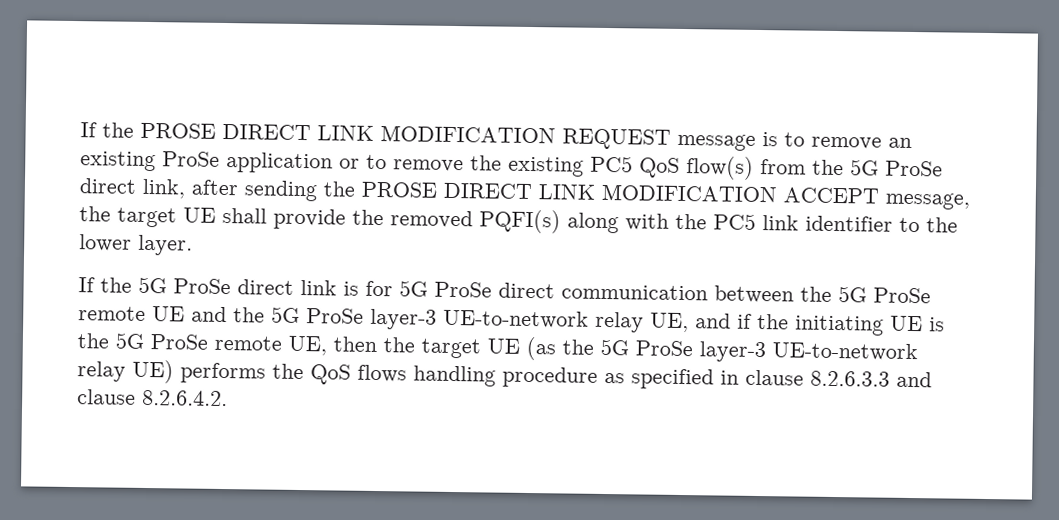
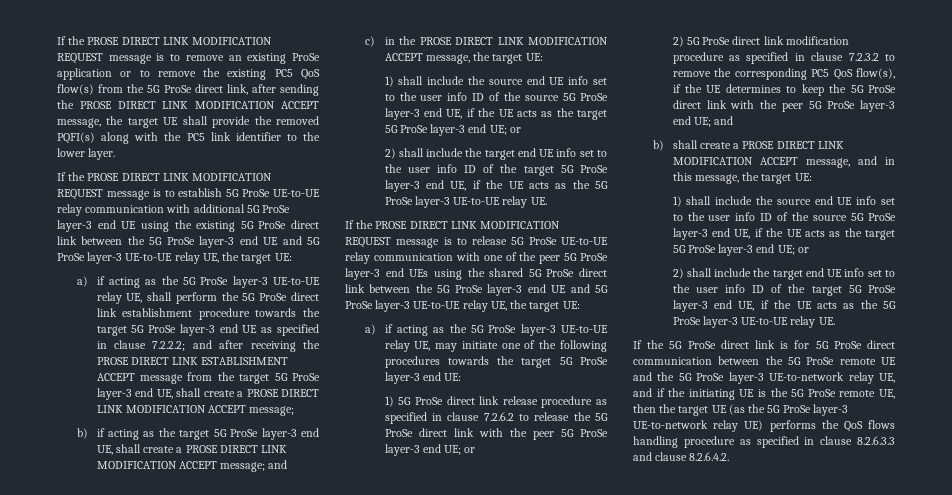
(193, 245) none -> [57,172,273,181] [57,188,320,200] [57,204,291,216] [57,220,319,232] [57,236,320,248] [57,252,292,264] [76,276,320,288] [96,292,319,304] [96,308,320,320] [96,324,319,336] [96,340,320,352] [96,357,289,365] [96,372,320,384] [96,388,320,400] [96,405,295,416] [76,428,319,440] [96,444,288,455] [96,460,288,472] [364,36,608,47] [384,52,543,64] [384,76,607,87] [384,92,608,101] [384,108,607,120] [384,124,521,136] [384,148,607,160] [384,164,608,176] [384,180,608,192] [384,196,547,208] [345,220,561,229] [345,236,608,248] [345,252,608,264] [345,268,607,280] [345,284,608,296] [345,300,580,312] [364,324,608,336] [384,340,607,352] [384,356,608,368] [384,372,462,384] [384,396,607,408] [384,412,608,424] [384,428,608,440] [384,444,476,456] [672,36,849,47] [672,52,895,64] [672,68,895,80] [672,84,896,96] [672,100,895,112] [672,116,734,127] [652,140,844,151] [672,156,895,168] [672,172,812,184] [672,196,895,207] [672,212,896,221] [672,228,895,240] [672,244,809,256] [672,268,895,280] [672,284,896,296] [672,300,896,312] [672,316,835,328] // If the PROSE DIRECT LINK MODIFICATION REQUEST message is to establish 5G ProSe UE-to-UE relay communication with additional 5G ProSe layer-3 end UE using the existing 5G ProSe direct link between the 5G ProSe layer-3 end UE and 5G ProSe layer-3 UE-to-UE relay UE, the target UE: // a) if acting as the 5G ProSe layer-3 UE-to-UE relay UE, shall perform the 5G ProSe direct link establishment procedure towards the target 5G ProSe layer-3 end UE as specified in clause 7.2.2.2; and after receiving the PROSE DIRECT LINK ESTABLISHMENT ACCEPT message from the target 5G ProSe layer-3 end UE, shall create a PROSE DIRECT LINK MODIFICATION ACCEPT message; // b) if acting as the target 5G ProSe layer-3 end UE, shall create a PROSE DIRECT LINK MODIFICATION ACCEPT message; and // c) in the PROSE DIRECT LINK MODIFICATION ACCEPT message, the target UE: // 1) shall include the source end UE info set to the user info ID of the source 5G ProSe layer-3 end UE, if the UE acts as the target 5G ProSe layer-3 end UE; or // 2) shall include the target end UE info set to the user info ID of the target 5G ProSe layer-3 end UE, if the UE acts as the 5G ProSe layer-3 UE-to-UE relay UE. // If the PROSE DIRECT LINK MODIFICATION REQUEST message is to release 5G ProSe UE-to-UE relay communication with one of the peer 5G ProSe layer-3 end UEs using the shared 5G ProSe direct link between the 5G ProSe layer-3 end UE and 5G ProSe layer-3 UE-to-UE relay UE, the target UE: // a) if acting as the 5G ProSe layer-3 UE-to-UE relay UE, may initiate one of the following procedures towards the target 5G ProSe layer-3 end UE: // 1) 5G ProSe direct link release procedure as specified in clause 7.2.6.2 to release the 5G ProSe direct link with the peer 5G ProSe layer-3 end UE; or // 2) 5G ProSe direct link modification procedure as specified in clause 7.2.3.2 to remove the corresponding PC5 QoS flow(s), if the UE determines to keep the 5G ProSe direct link with the peer 5G ProSe layer-3 end UE; and // b) shall create a PROSE DIRECT LINK MODIFICATION ACCEPT message, and in this message, the target UE: // 1) shall include the source end UE info set to the user info ID of the source 5G ProSe layer-3 end UE, if the UE acts as the target 5G ProSe layer-3 end UE; or // 2) shall include the target end UE info set to the user info ID of the target 5G ProSe layer-3 end UE, if the UE acts as the 5G ProSe layer-3 UE-to-UE relay UE.

